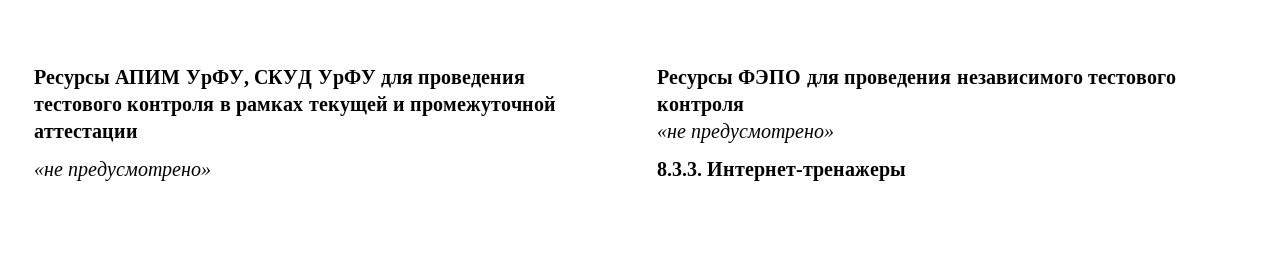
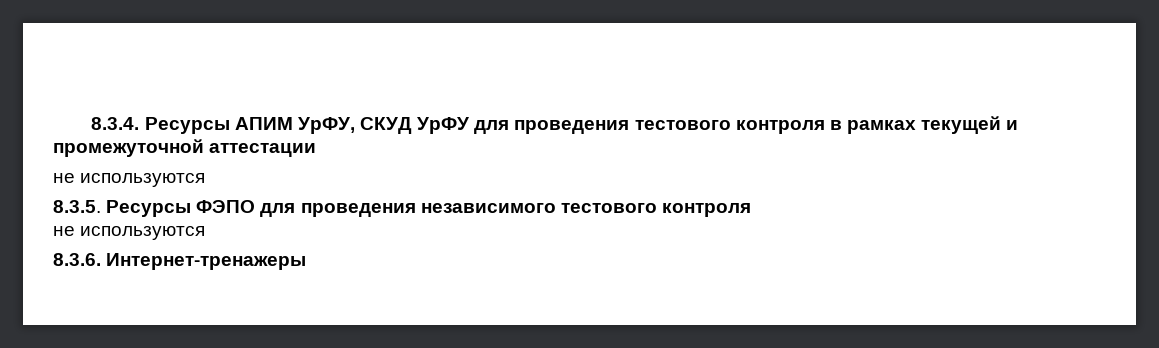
(34, 79) none -> [91,117,140,130] 8.3.4.
[34,161,212,181] «не предусмотрено» // -> [53,173,206,187] [53,200,101,213] не используются // 8.3.5.
[657,123,835,143] [657,162,702,176] «не предусмотрено» // 8.3.3. -> [53,226,206,240] [53,253,101,266] не используются // 8.3.6.

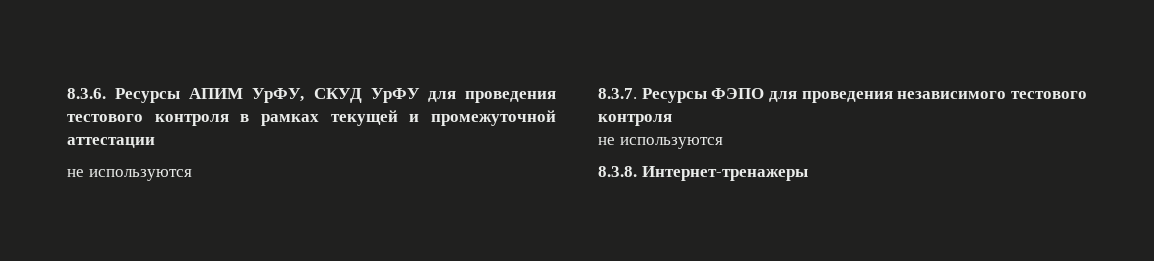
[91,117,140,130] 8.3.4. -> [67,88,106,99] 8.3.6.
[53,200,101,213] 8.3.5. -> [598,88,637,99] 8.3.7.
[53,253,101,266] 8.3.6. -> [598,166,637,177] 8.3.8.

